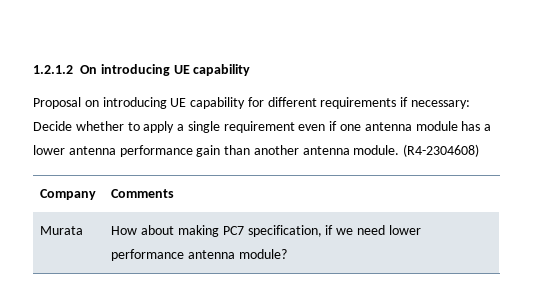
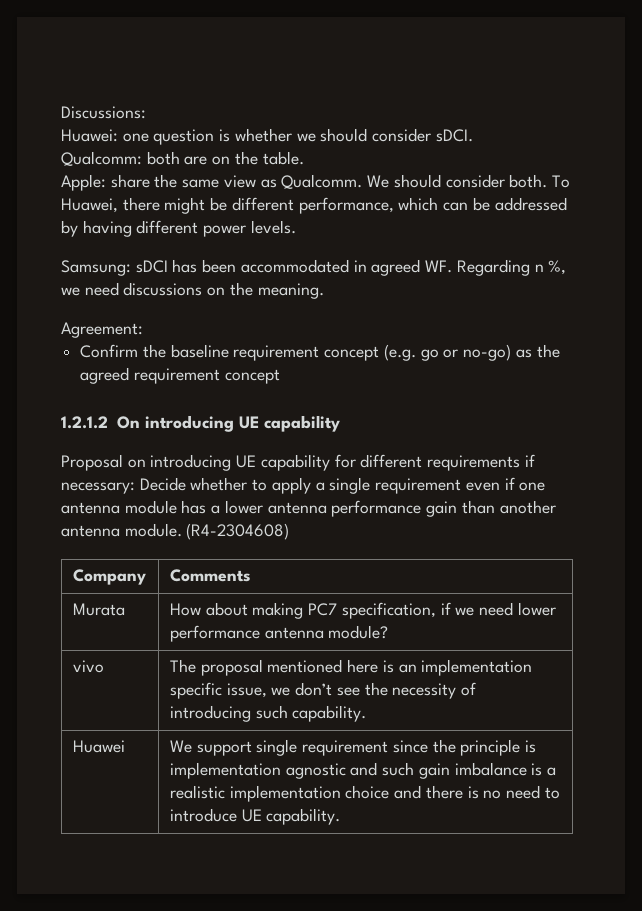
(33, 69) none -> [61,106,146,119] [61,128,473,145] [61,151,304,166] [61,174,570,191] [61,197,567,214] [61,220,296,237] [61,259,567,276] [61,282,324,299] [61,322,143,338] [80,344,560,361] [80,367,280,384] Discussions: // Huawei: one question is whether we should consider sDCI. // Qualcomm: both are on the table. // Apple: share the same view as Qualcomm. We should consider both. To Huawei, there might be different performance, which can be addressed by having different power levels. // Samsung: sDCI has been accommodated in agreed WF. Regarding n %, we need discussions on the meaning. // Agreement: // Confirm the baseline requirement concept (e.g. go or no-go) as the agreed requirement concept //
(287, 254) none -> [72,660,104,673] [169,659,533,676] [169,682,476,699] [169,705,367,722] [72,740,125,753] [169,739,536,756] [169,762,556,779] [169,785,560,802] [169,808,341,825] // vivo | The proposal mentioned here is an implementation specific issue, we don’t see the necessity of introducing such capability. // Huawei | We support single requirement since the principle is implementation agnostic and such gain imbalance is a realistic implementation choice and there is no need to introduce UE capability.

